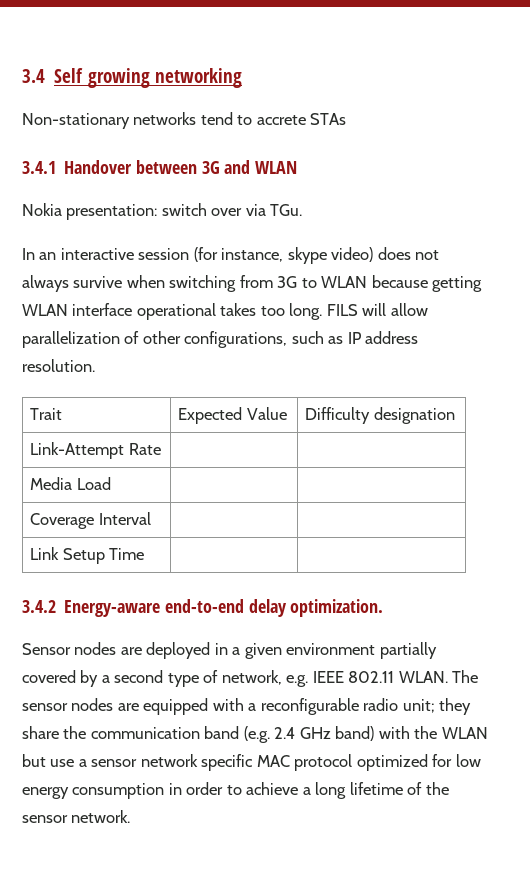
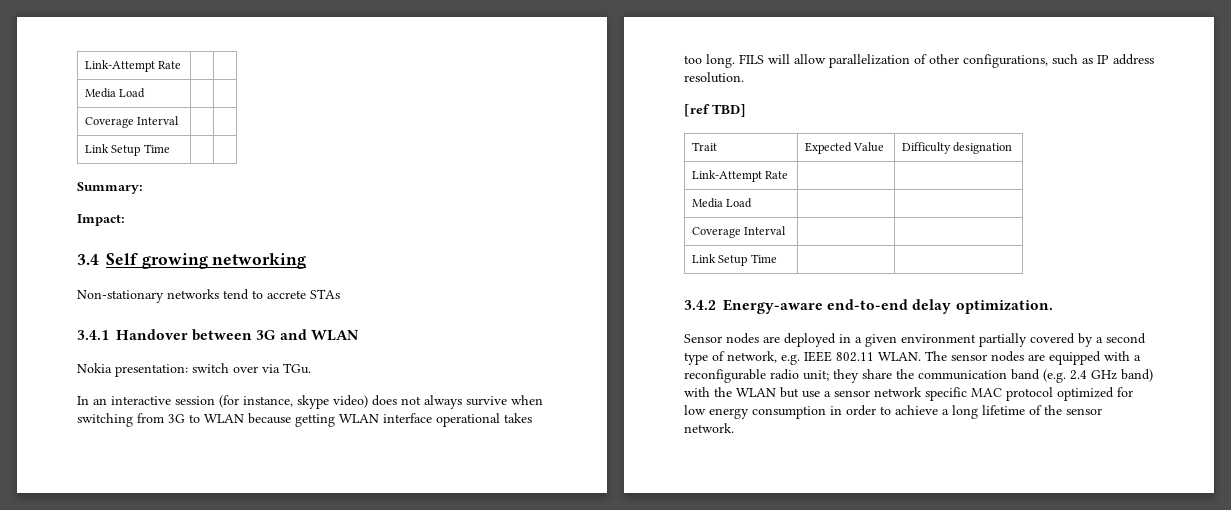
(22, 76) none -> [84,60,182,72] [84,88,146,98] [84,116,180,128] [84,144,170,156] [77,182,143,194] [77,214,125,226] Link-Attempt Rate | | // Media Load | | // Coverage Interval | | // Link Setup Time | | // Summary: // Impact: //
(95, 365) none -> [684,104,746,117] // [ref TBD]

